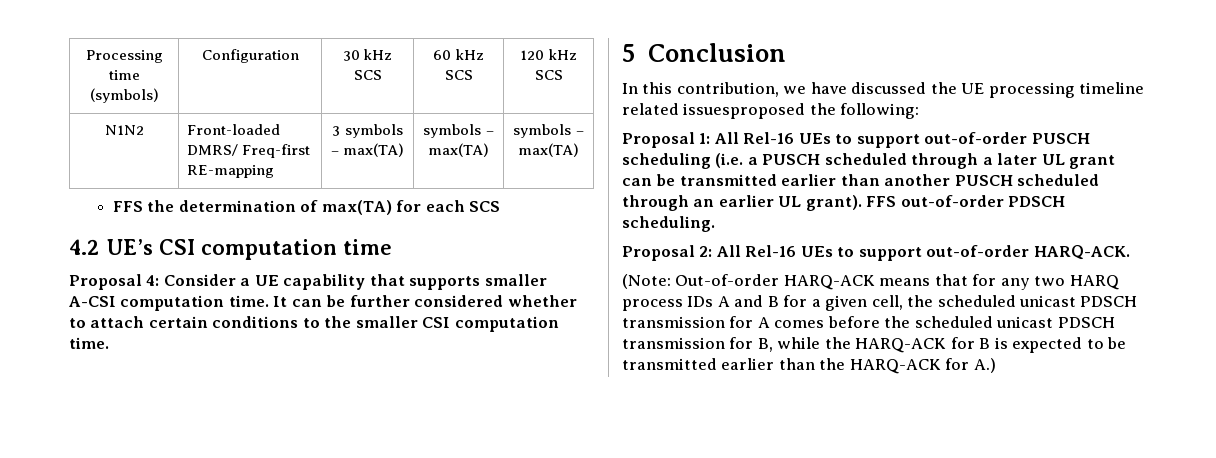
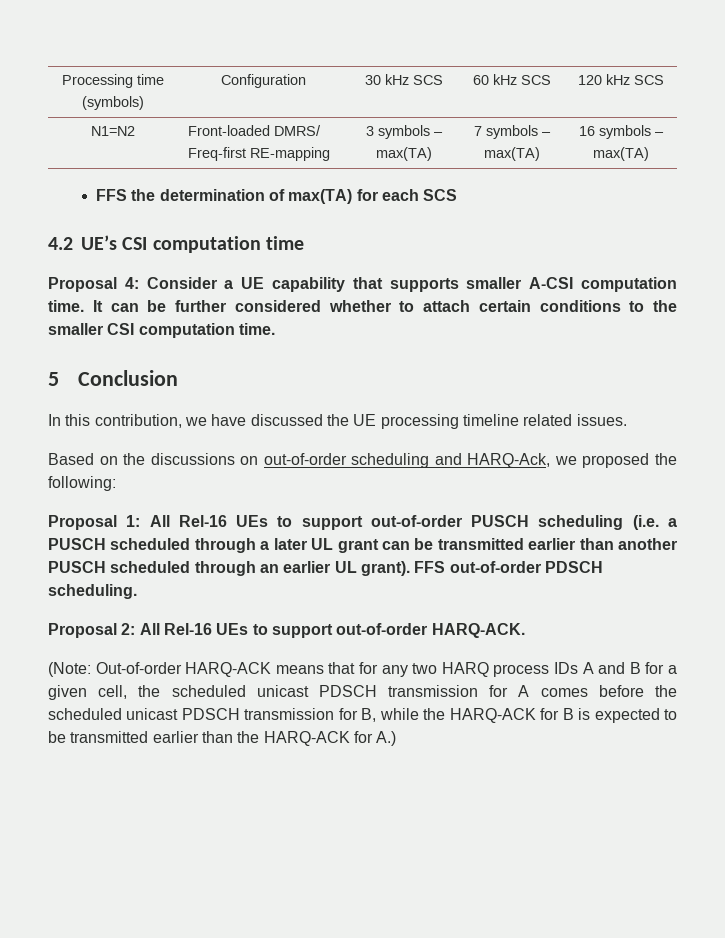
[104,125,144,135] N1N2 -> [90,126,135,136] N1=N2
[423,124,494,138] [428,143,489,157] symbols – max(TA) | -> [473,125,551,139] [483,147,540,161] [579,126,595,136] 7 symbols – max(TA) | 16
[683,103,806,119] issuesproposed -> [576,414,627,426] [48,453,650,468] issues. // Based on the discussions on out-of-order scheduling and HARQ-Ack, we proposed

